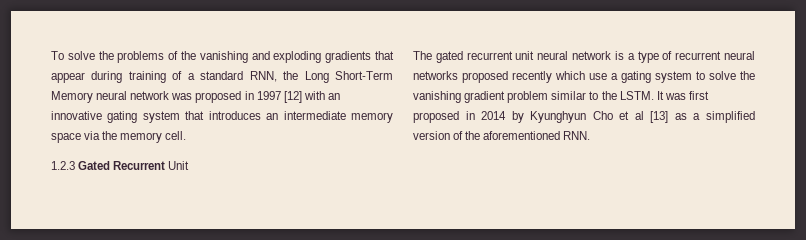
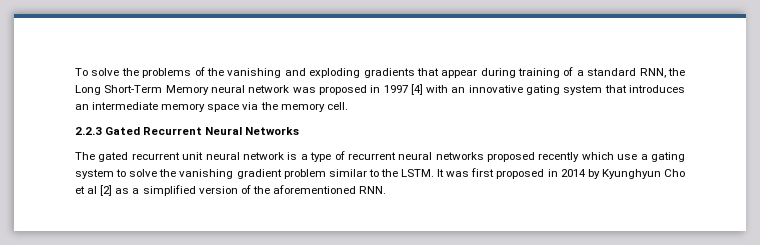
[283,91,302,103] [12] -> [410,84,423,95] [4]
[51,161,75,170] 1.2.3 -> [75,127,102,135] 2.2.3
[168,161,190,170] Unit -> [205,127,300,135] Neural Networks
[650,111,669,123] [13] -> [100,185,113,196] [2]

